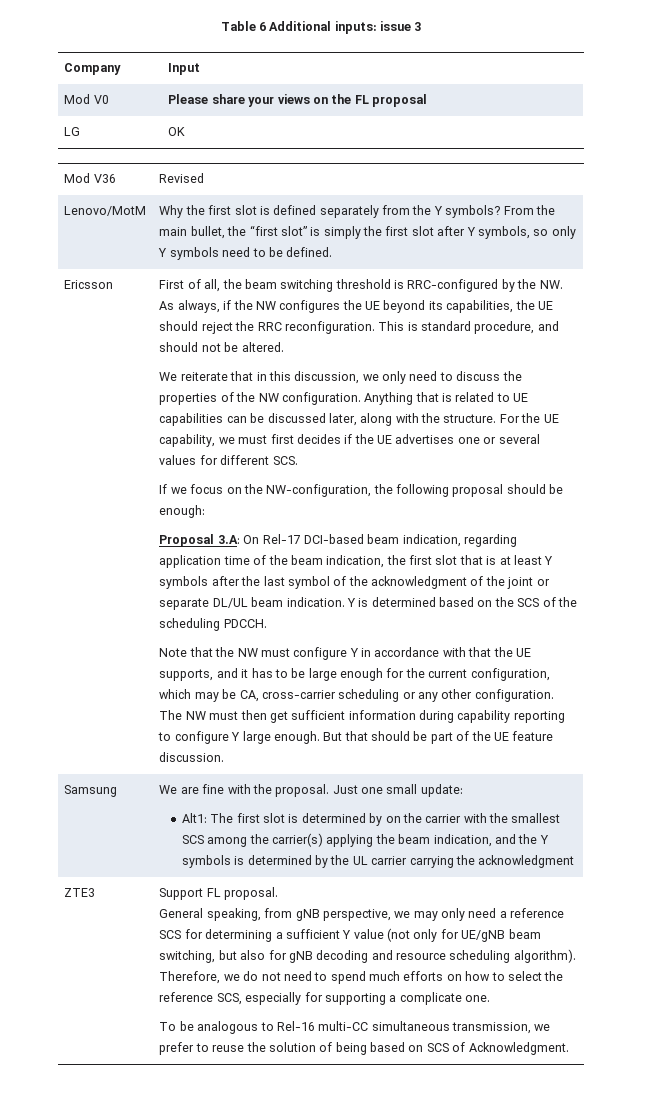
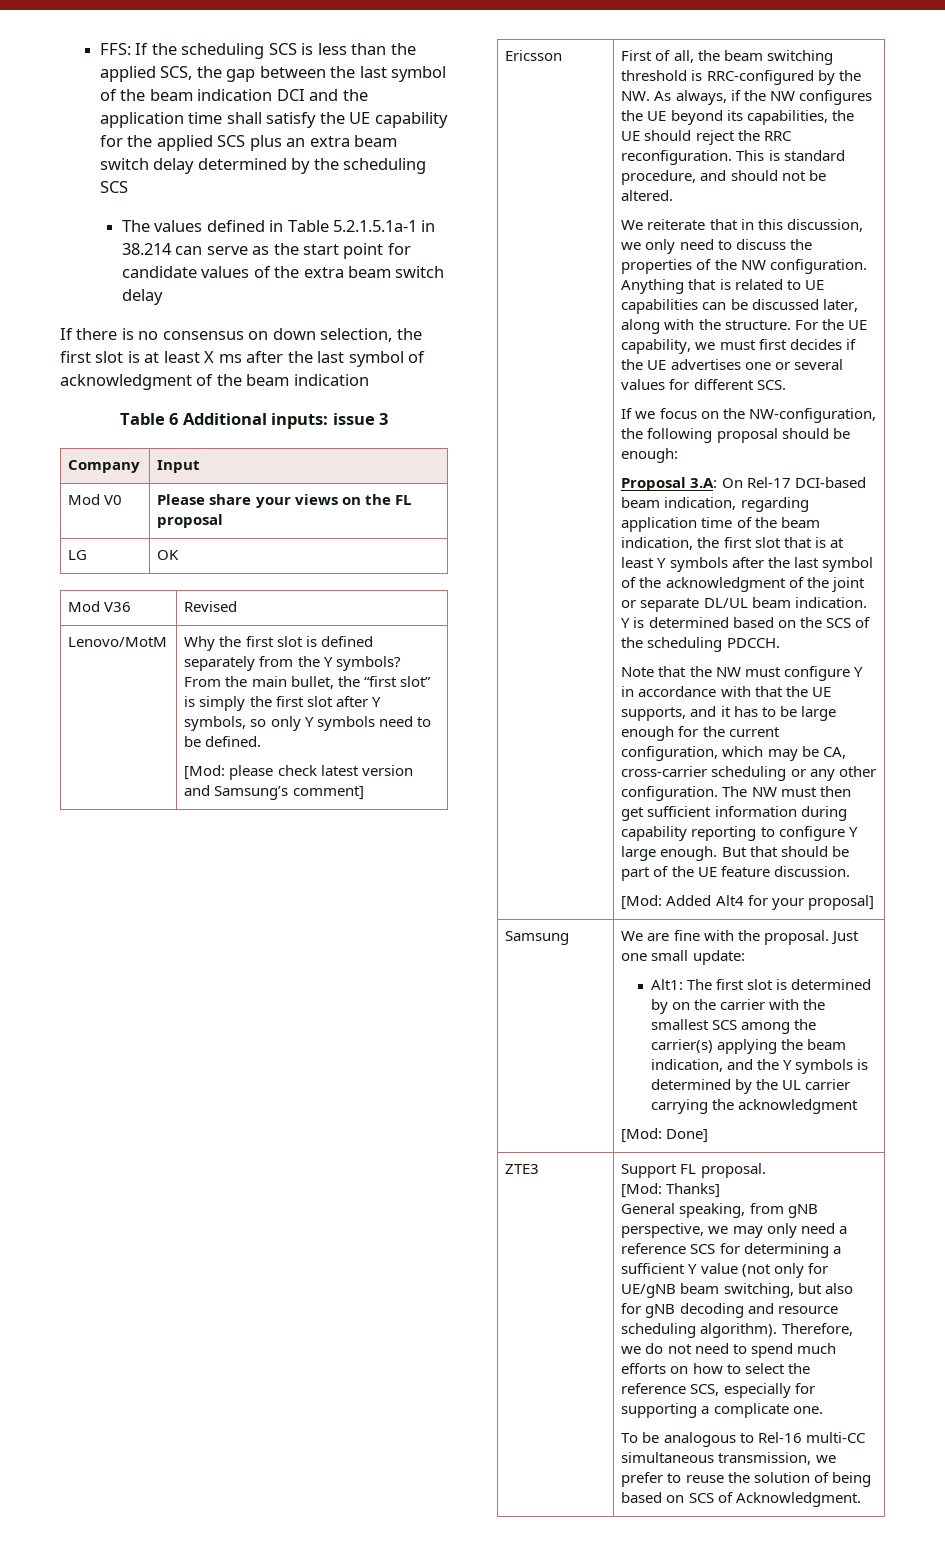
(220, 26) none -> [99,43,416,59] [99,66,447,82] [99,89,368,101] [99,112,448,128] [99,135,398,151] [99,158,427,174] [99,181,128,193] [121,220,436,232] [121,243,411,259] [121,266,445,278] [121,289,163,305] [60,328,422,342] [60,351,426,367] [60,374,369,390] FFS: If the scheduling SCS is less than the applied SCS, the gap between the last symbol of the beam indication DCI and the application time shall satisfy the UE capability for the applied SCS plus an extra beam switch delay determined by the scheduling SCS // The values defined in Table 5.2.1.5.1a-1 in 38.214 can serve as the start point for candidate values of the extra beam switch delay // If there is no consensus on down selection, the first slot is at least X ms after the last symbol of acknowledgment of the beam indication //
(333, 252) none -> [184,765,413,780] [184,785,364,800] // [Mod: please check latest version and Samsung’s comment]
(225, 757) none -> [621,895,874,910] // [Mod: Added Alt4 for your proposal]
(575, 861) none -> [621,1128,709,1143] // [Mod: Done]
(279, 893) none -> [621,1183,721,1198] // [Mod: Thanks]

